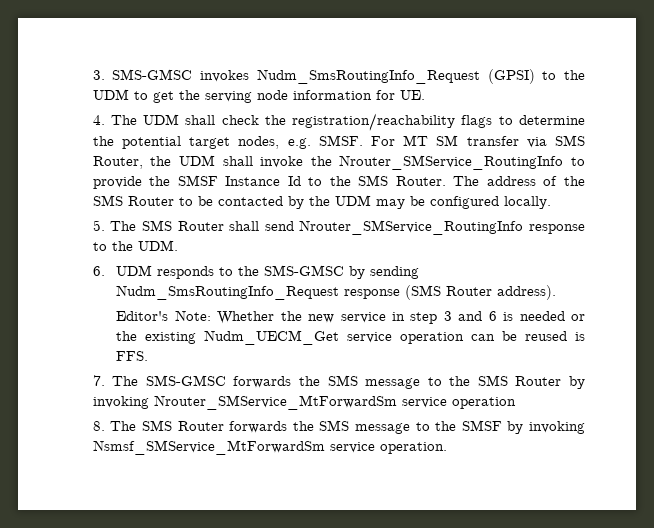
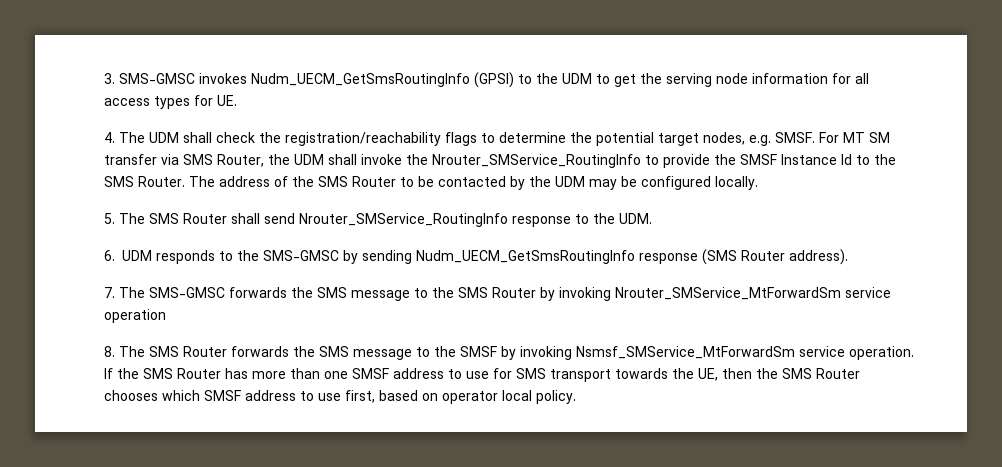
[256,69,480,84] Nudm_SmsRoutingInfo_Request -> [251,73,471,87] Nudm_UECM_GetSmsRoutingInfo
(395, 95) none -> [855,73,870,84] [104,95,214,109] all access types for
[116,285,340,300] Nudm_SmsRoutingInfo_Request -> [416,250,636,264] Nudm_UECM_GetSmsRoutingInfo
[116,310,586,324] [116,330,586,345] [116,351,149,361] // Editor's Note: Whether the new service in step 3 and 6 is needed or the existing Nudm_UECM_Get service operation can be reused is FFS. -> (849, 257) none
(447, 448) none -> [104,368,861,382] [104,390,577,404] If the SMS Router has more than one SMSF address to use for SMS transport towards the UE, then the SMS Router chooses which SMSF address to use first, based on operator local policy.

